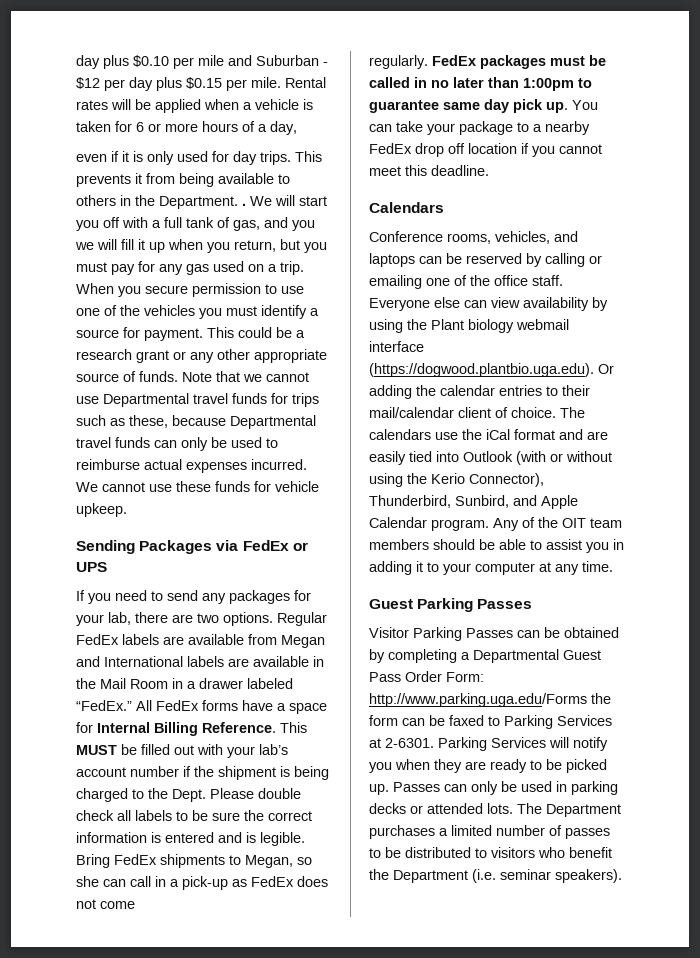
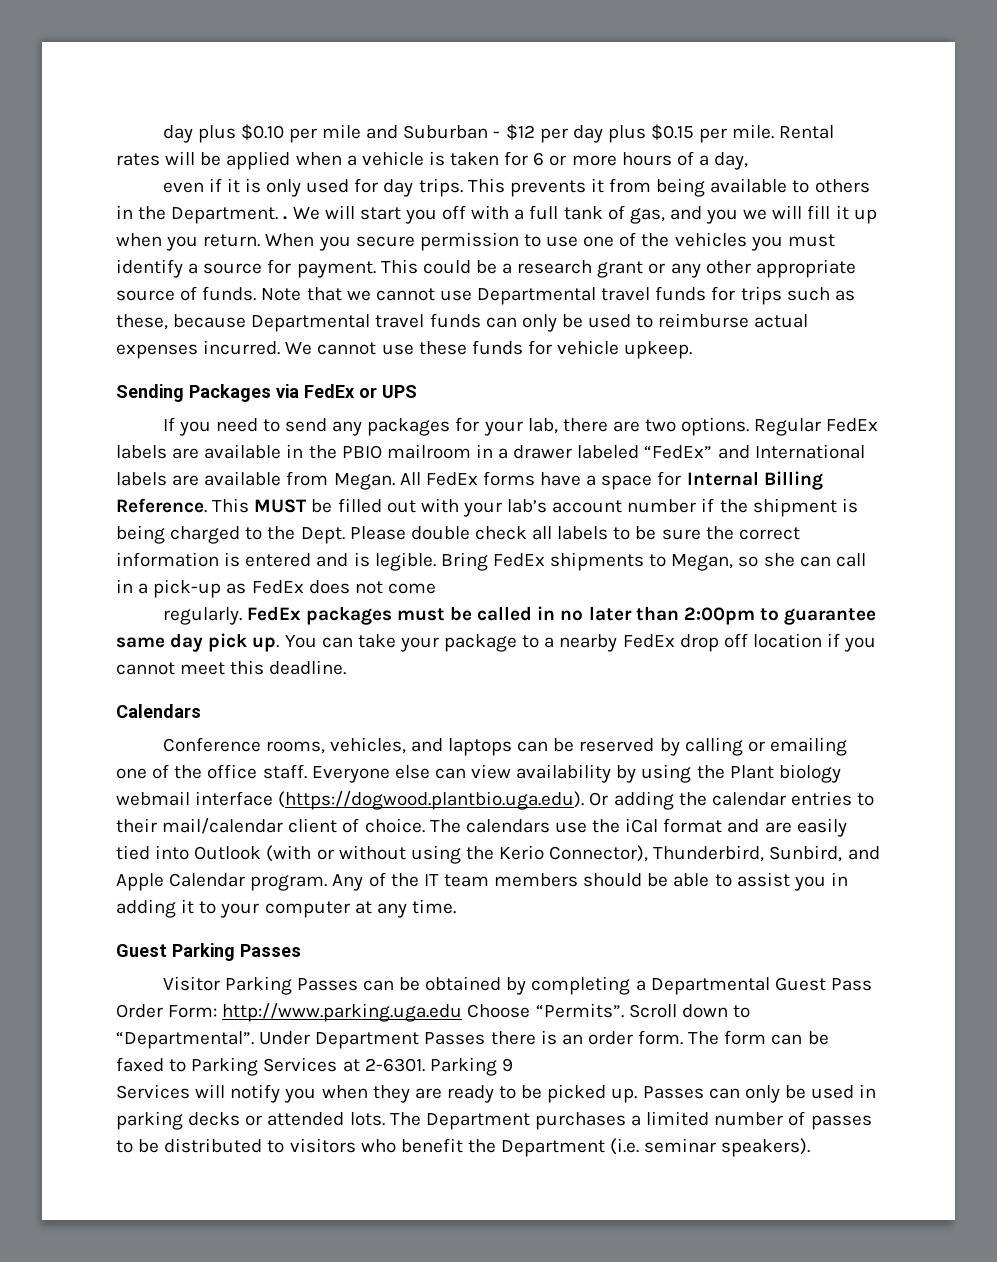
[234,239,327,253] [76,261,304,275] return, but you must pay for any gas used on a trip. -> [203,234,261,247] return.
[248,634,325,648] from Megan -> [286,444,713,459] in the PBIO mailroom in a drawer labeled “FedEx”
[313,656,324,667] [76,678,293,689] [76,700,132,711] in the Mail Room in a drawer labeled “FedEx.” -> [286,471,395,490] from Megan.
[523,78,574,91] 1:00pm -> [683,607,755,625] 2:00pm
[562,518,586,528] OIT -> [423,874,439,886] IT
[369,693,611,707] http://www.parking.uga.edu/Forms the -> [222,1003,750,1022] [116,1030,720,1049] http://www.parking.uga.edu Choose “Permits”. Scroll down to “Departmental”. Under Department Passes there is an order form. The
(487, 744) none -> [501,1058,513,1072] 9 //

